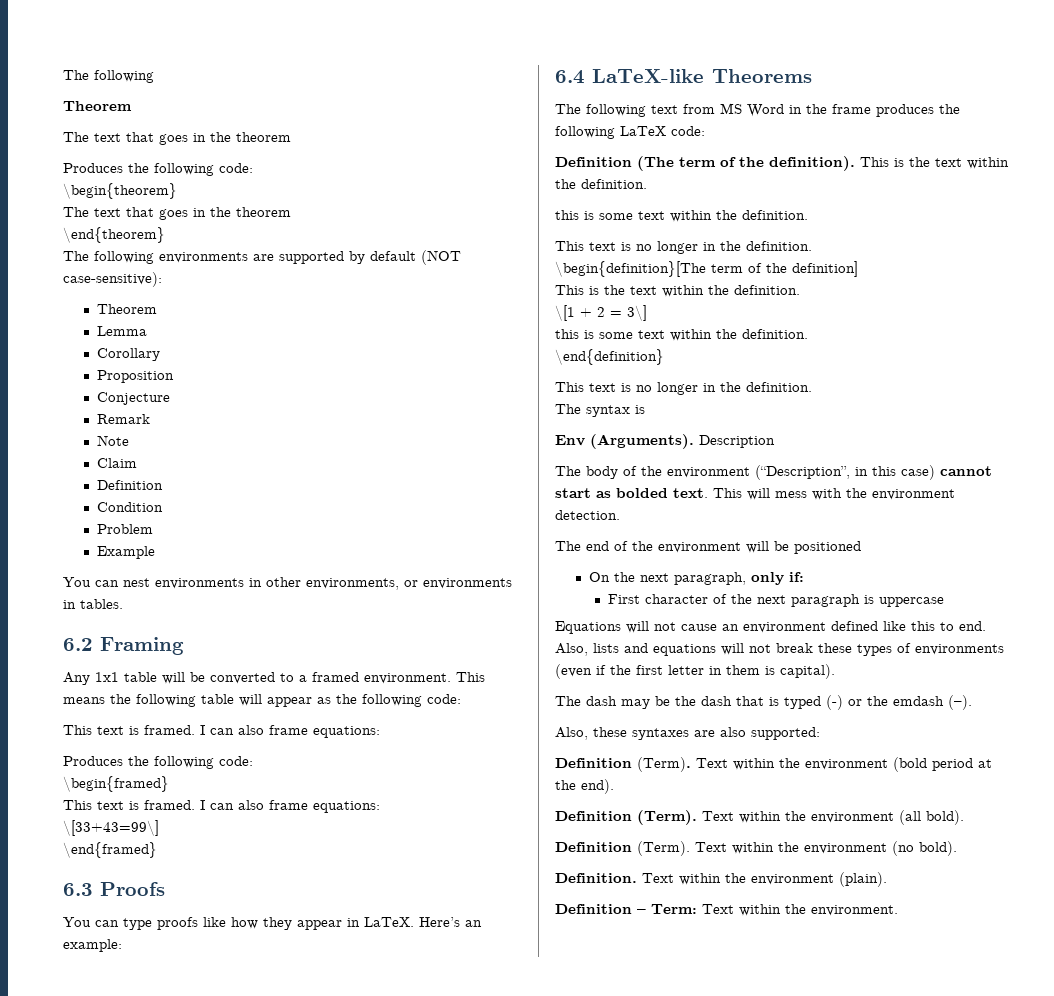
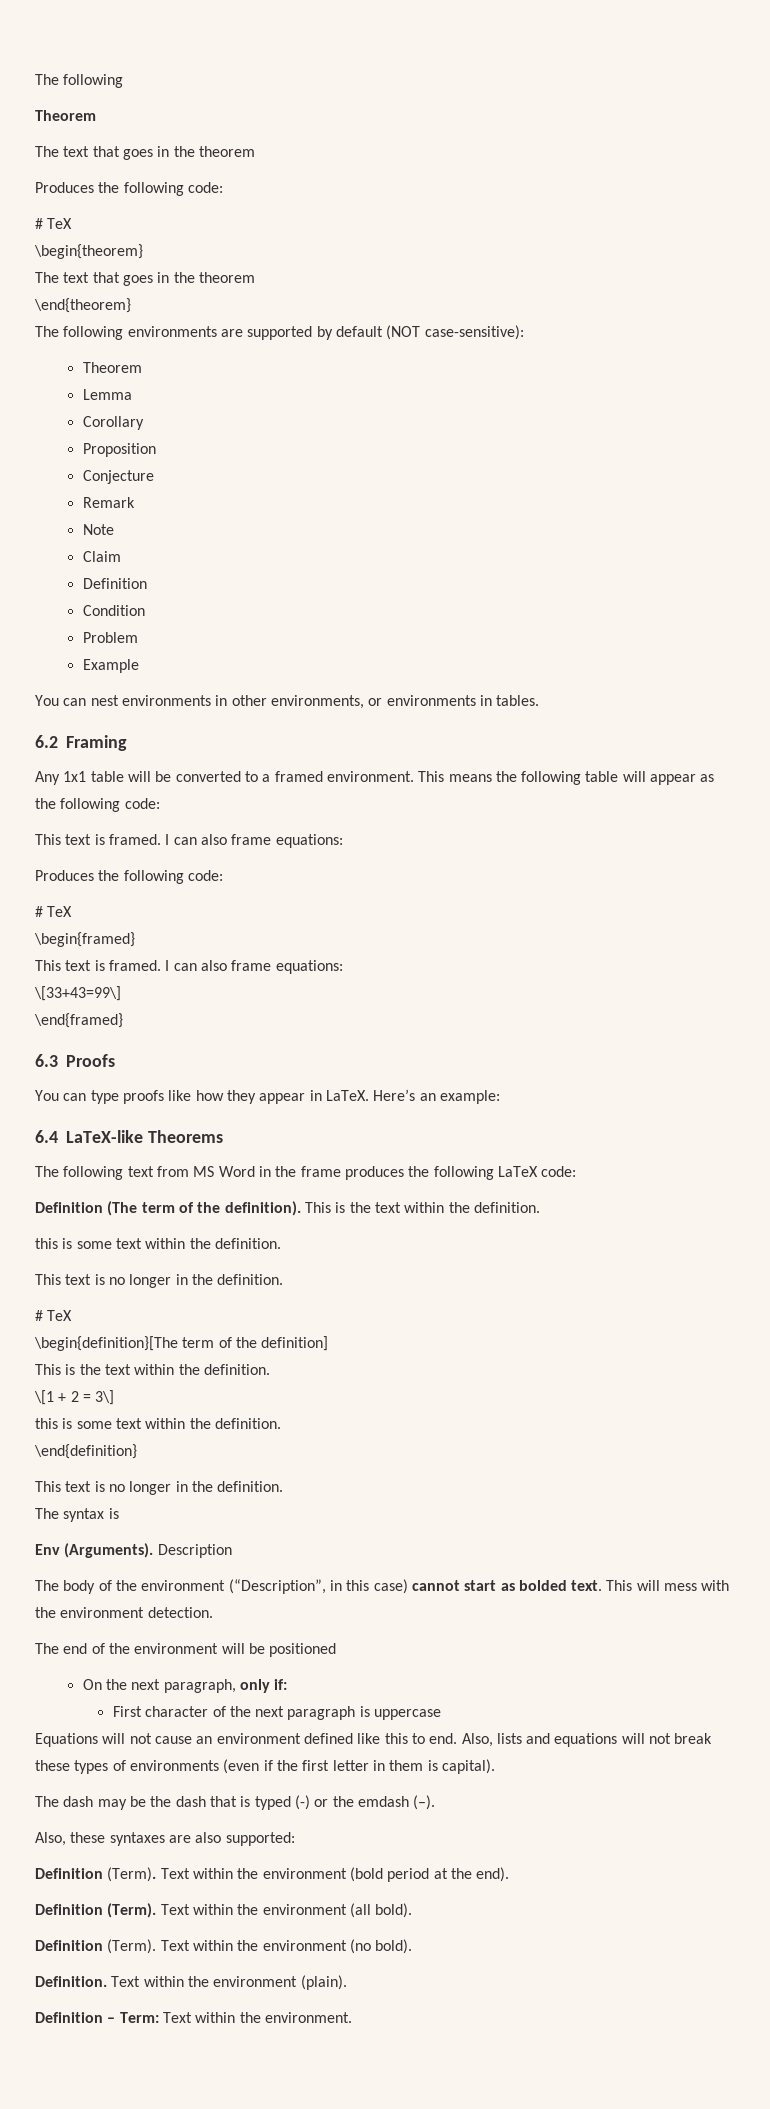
(253, 168) none -> [35,218,73,229] // # TeX
(253, 761) none -> [35,906,73,917] // # TeX
(812, 246) none -> [35,1310,73,1321] // # TeX

